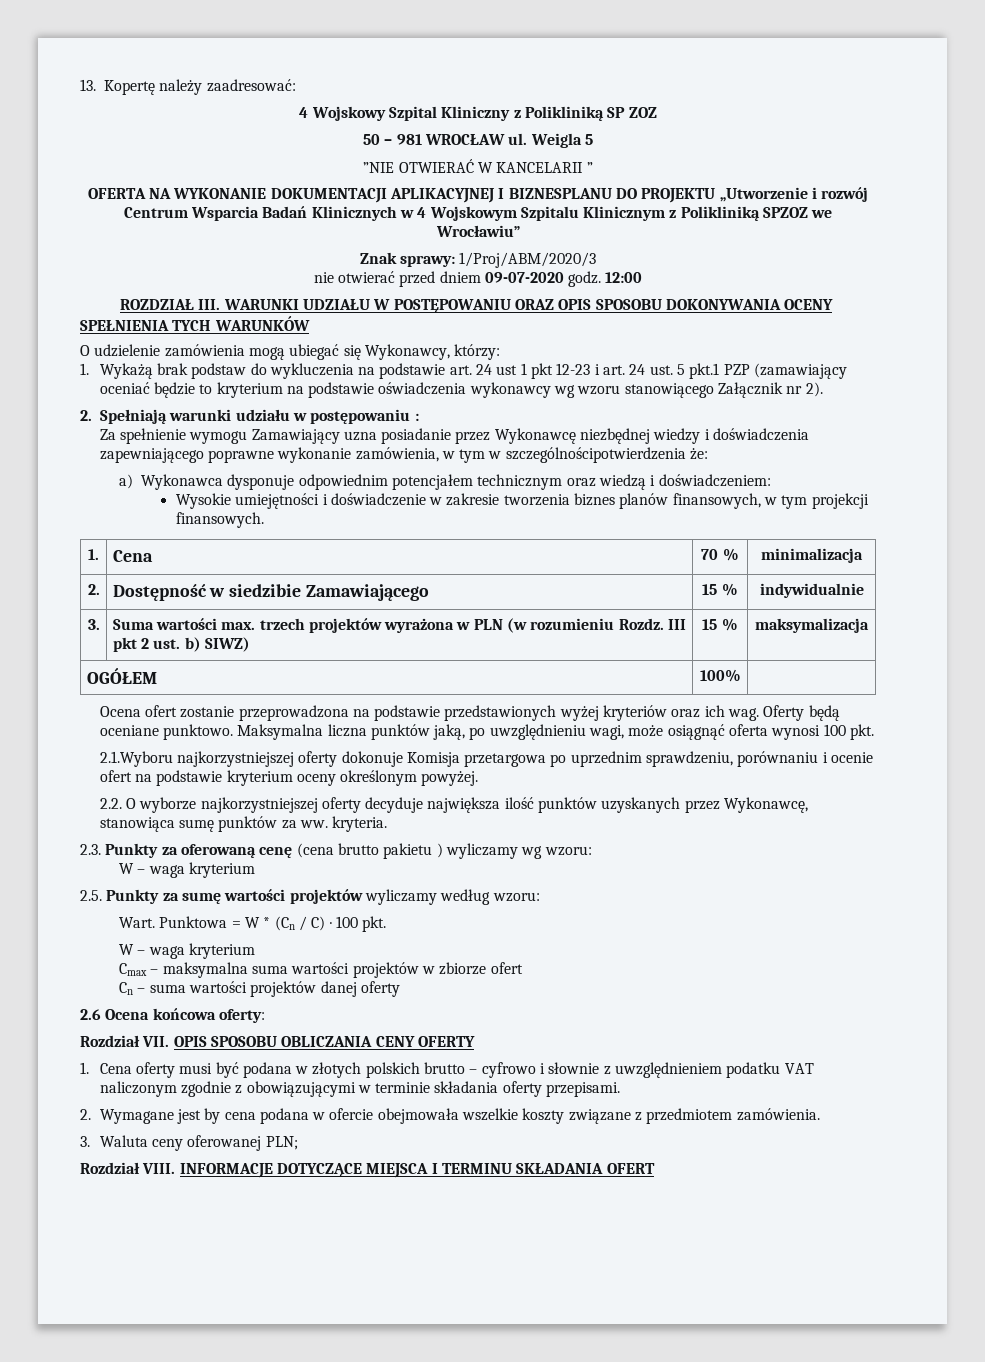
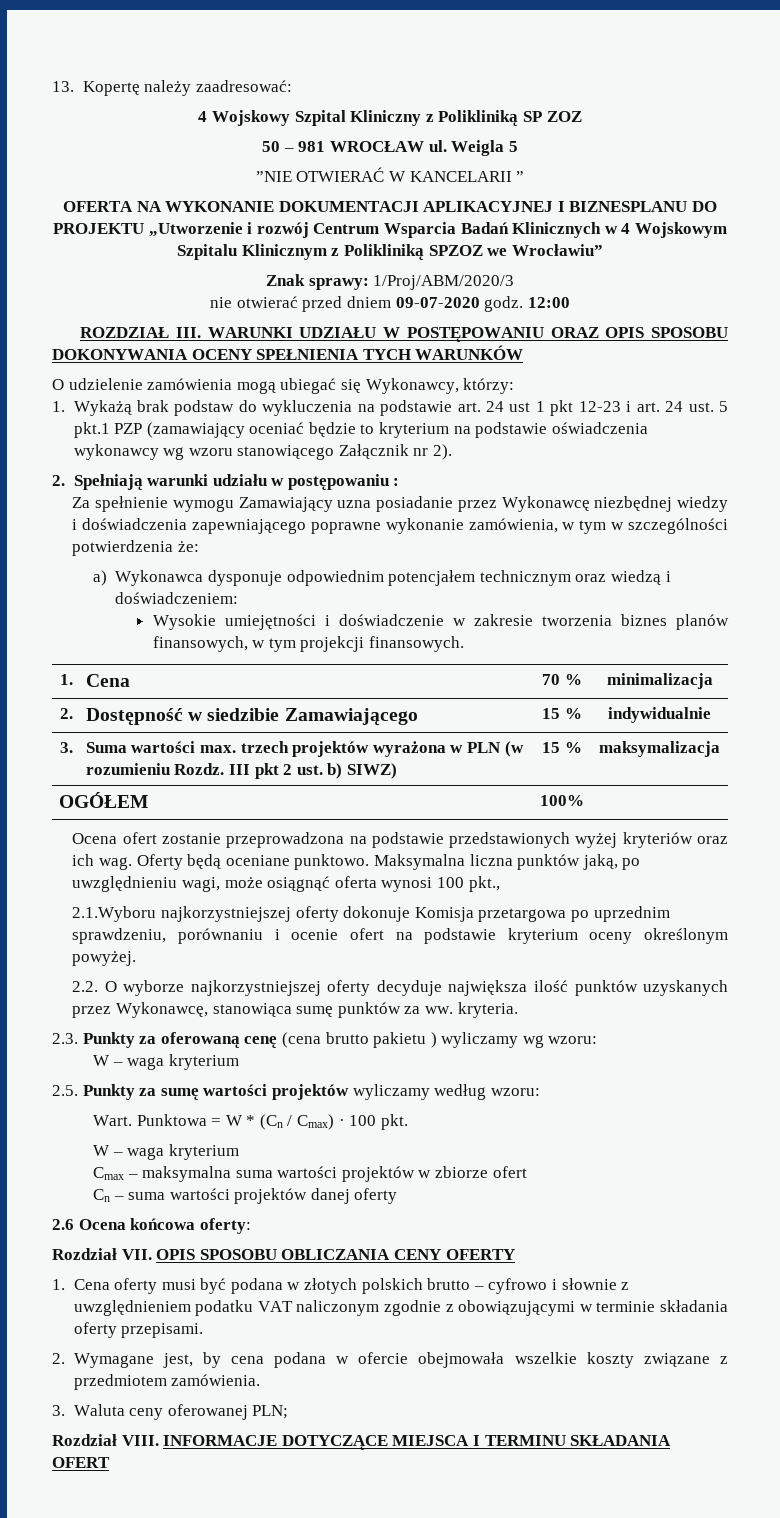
[505,447,686,463] szczególnościpotwierdzenia -> [627,518,728,534] [72,540,174,556] szczególności potwierdzenia
[850,724,875,740] pkt. -> [468,876,500,892] pkt.,
[311,916,326,931] C) -> [297,1114,335,1130] Cmax)
[176,1109,201,1124] jest -> [162,1353,193,1368] jest,

